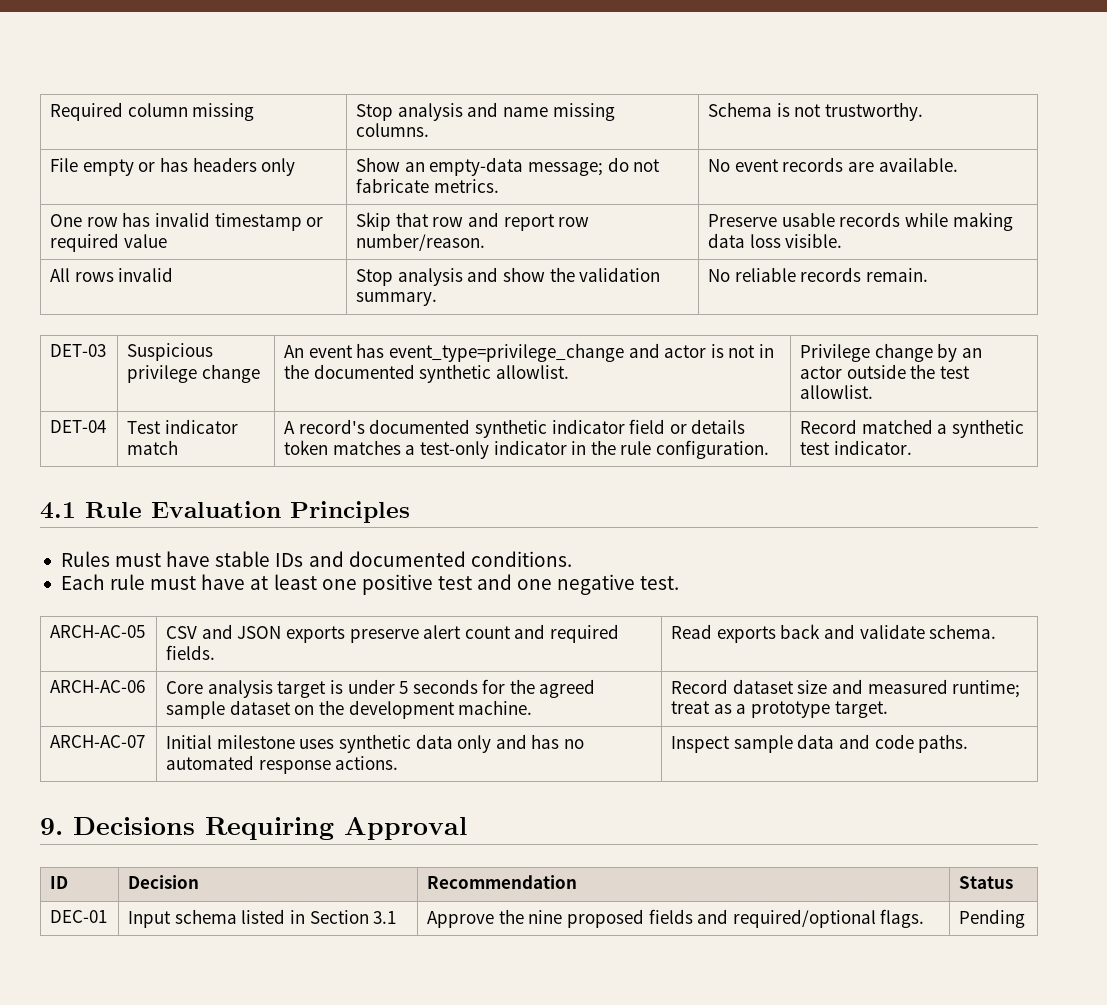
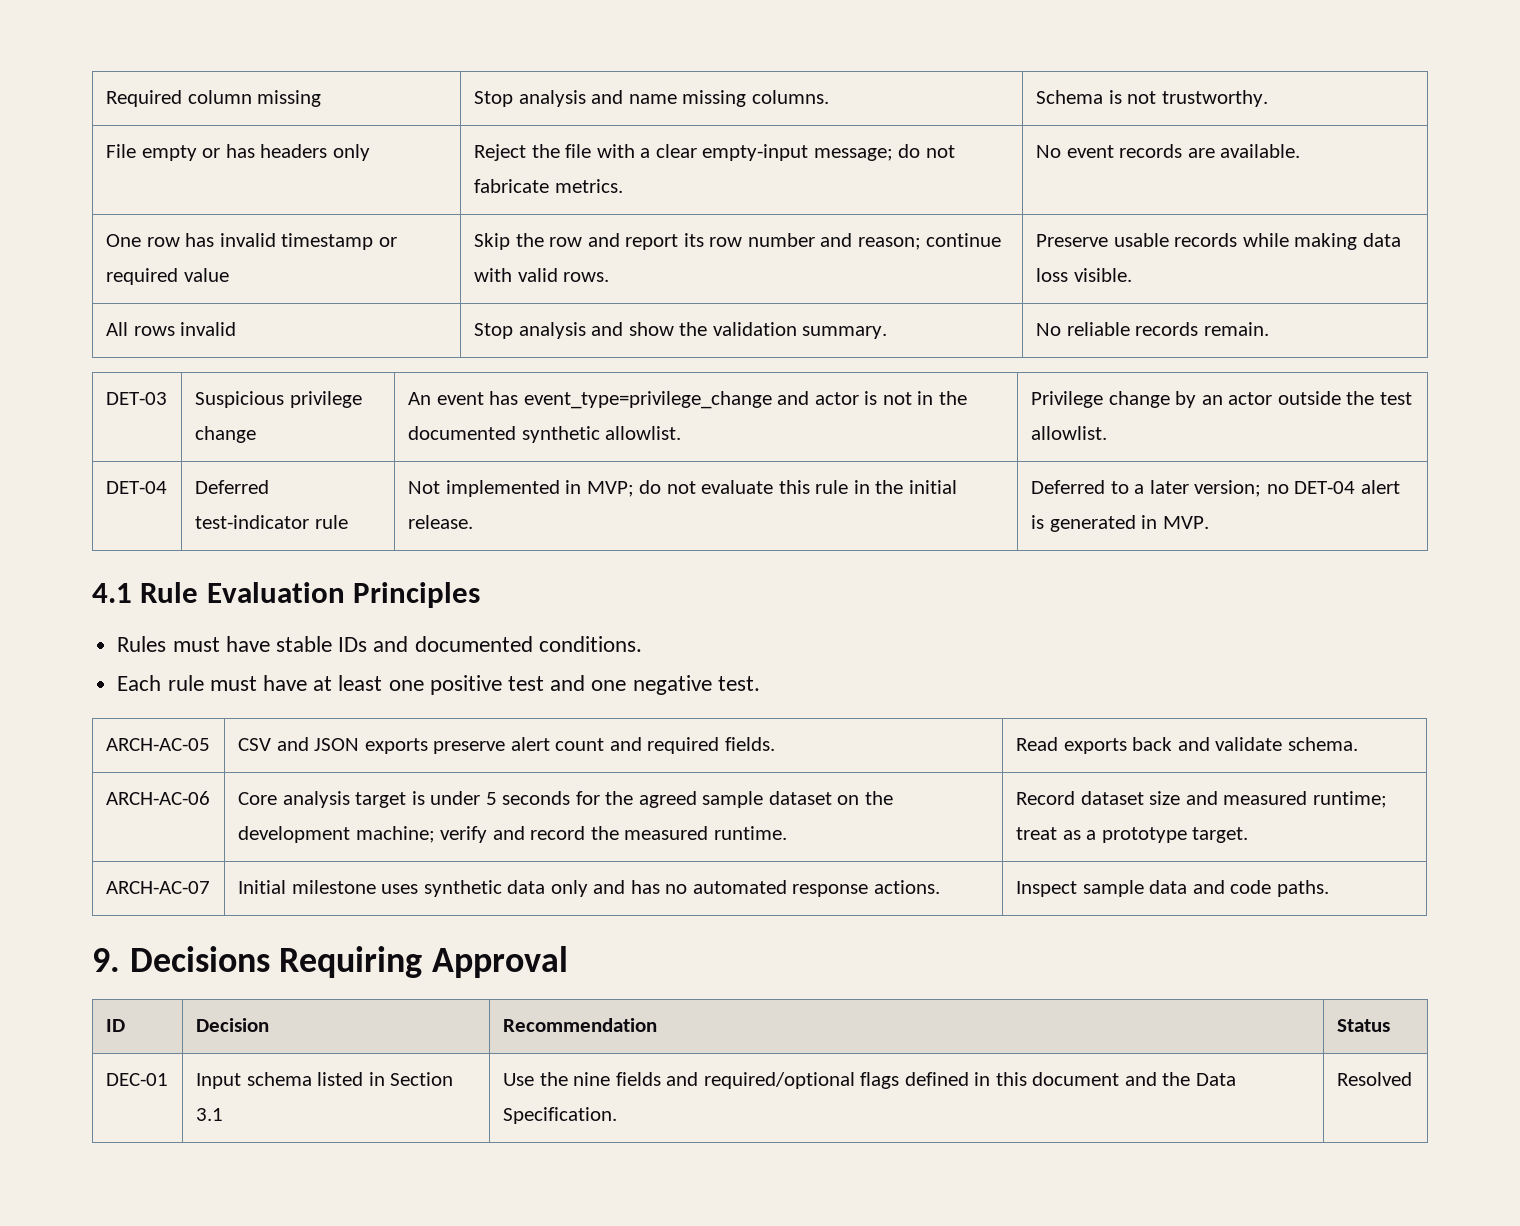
[356,157,524,176] Show an empty-data -> [473,144,809,161] Reject the file with a clear empty-input
[395,212,429,227] that -> [515,233,544,247] the
[558,217,590,227] [356,233,486,251] row number/reason. -> [683,233,1002,250] [473,268,610,282] its row number and reason; continue with valid rows.
[127,419,238,434] [127,440,179,455] [284,419,746,438] [284,440,769,459] [800,419,1024,438] [800,440,912,455] Test indicator match | A record's documented synthetic indicator field or details token matches a test-only indicator in the rule configuration. | Record matched a synthetic test indicator. -> [194,480,269,494] [194,515,348,529] [407,480,957,497] [407,515,473,529] [1030,480,1400,497] [1030,515,1209,532] Deferred test-indicator rule | Not implemented in MVP; do not evaluate this rule in the initial release. | Deferred to a later version; no DET-04 alert is generated in MVP.
[458,700,533,715] machine. -> [355,826,787,843] machine; verify and record the measured runtime.
[427,911,495,928] Approve -> [502,1073,534,1086] Use
[566,909,644,928] proposed -> (611, 1079) none
[880,909,925,928] [959,909,1026,928] flags. | Pending -> [860,1072,1236,1089] [502,1107,617,1124] [1336,1072,1412,1086] flags defined in this document and the Data Specification. | Resolved

